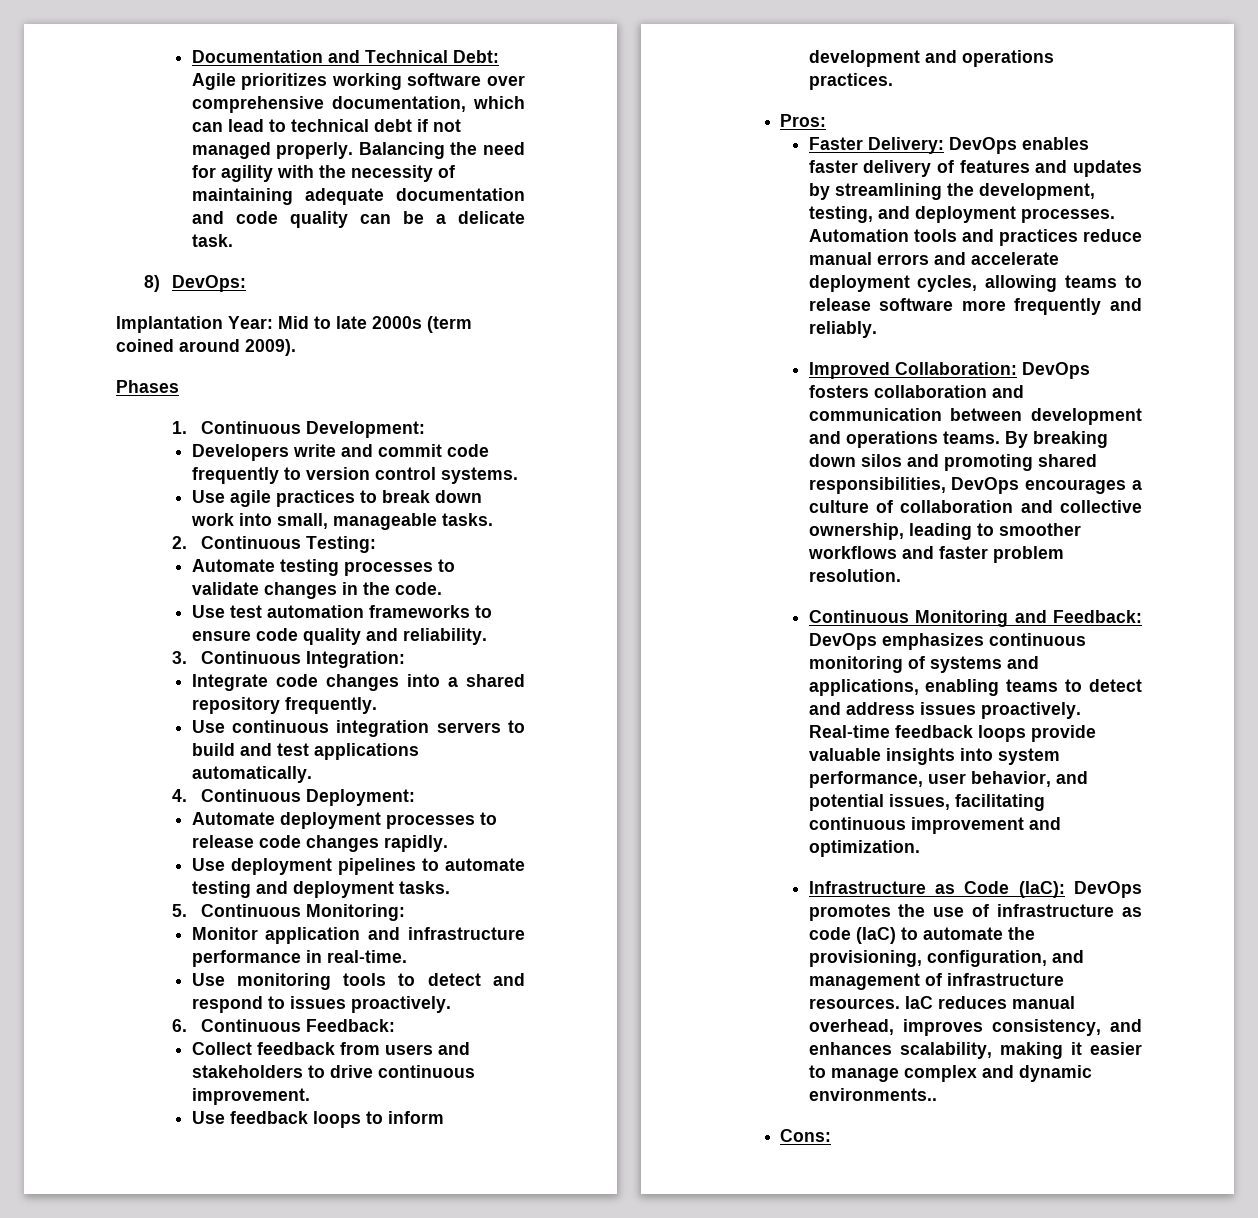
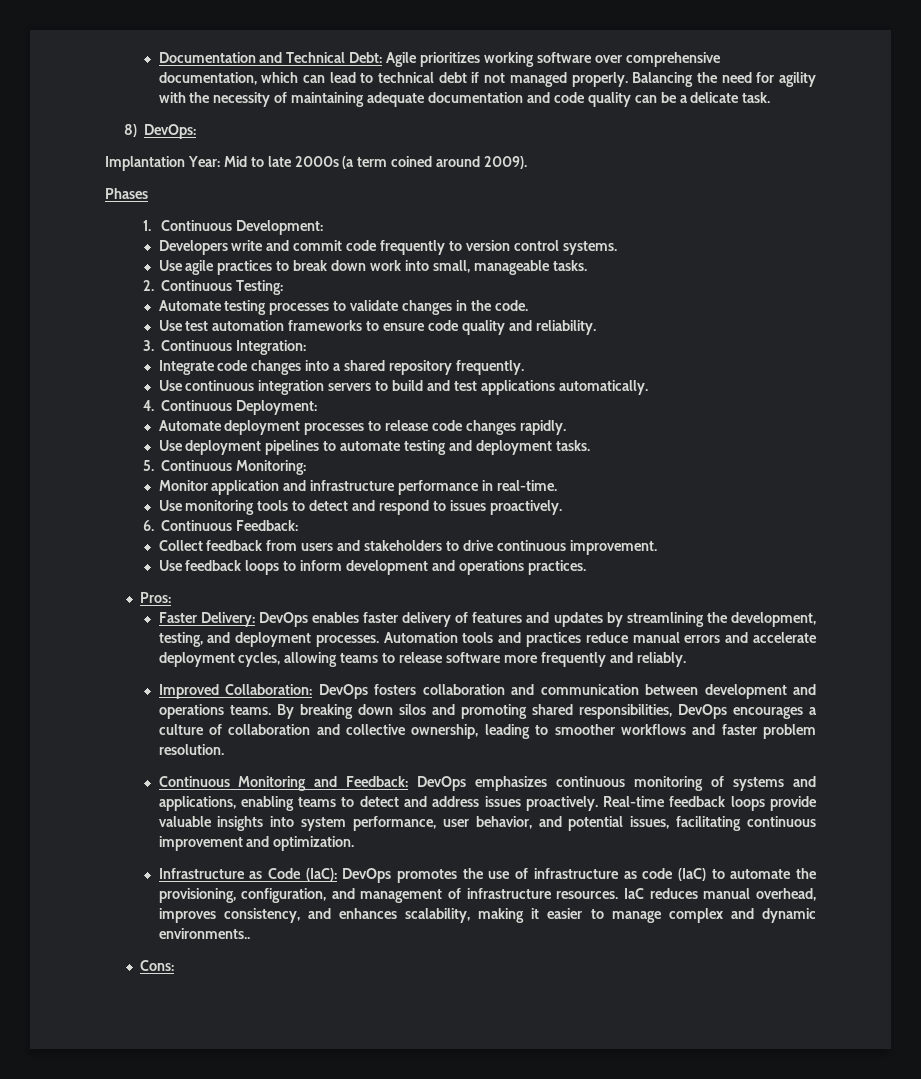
[427,316,472,333] (term -> [342,156,388,169] (a term

